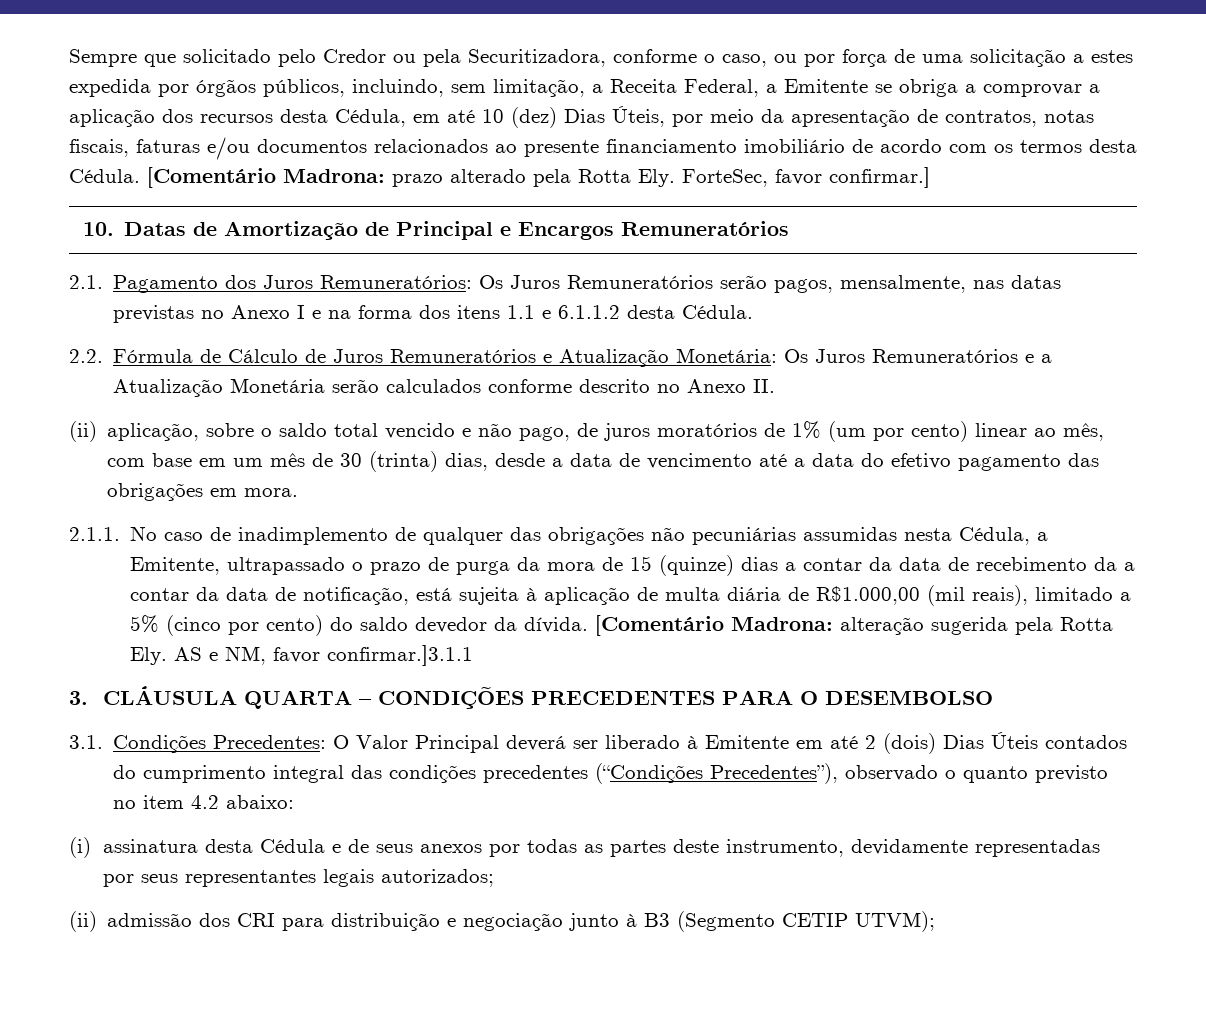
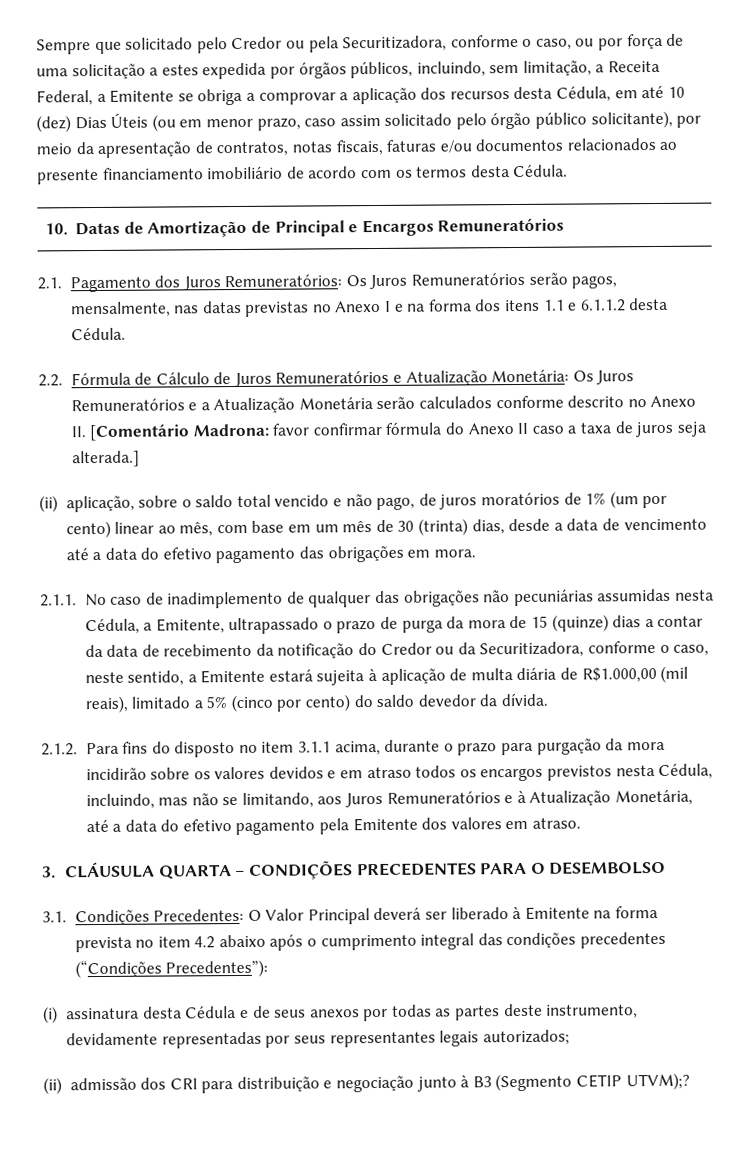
[612,106,665,127] Úteis, -> [110,110,673,132] Úteis (ou em menor prazo, caso assim solicitado pelo órgão público solicitante),
[147,167,930,188] [Comentário Madrona: prazo alterado pela Rotta Ely. ForteSec, favor confirmar.] -> (569, 171) none
(776, 386) none -> [89,421,707,442] [71,450,140,468] [Comentário Madrona: favor confirmar fórmula do Anexo II caso a taxa de juros seja alterada.]
[1124,562,1136,571] [130,587,453,605] a contar da data de notificação, está -> [277,641,710,659] [84,669,313,686] notificação do Credor ou da Securitizadora, conforme o caso, neste sentido, a Emitente estará
[595,615,1114,636] [130,645,474,666] [Comentário Madrona: alteração sugerida pela Rotta Ely. AS e NM, favor confirmar.]3.1.1 -> [41,738,665,758] [85,763,714,782] [85,789,693,810] [85,817,581,836] // 2.1.2. Para fins do disposto no item 3.1.1 acima, durante o prazo para purgação da mora incidirão sobre os valores devidos e em atraso todos os encargos previstos nesta Cédula, incluindo, mas não se limitando, aos Juros Remuneratórios e à Atualização Monetária, até a data do efetivo pagamento pela Emitente dos valores em atraso.
[796,732,1128,754] [113,765,137,779] em até 2 (dois) Dias Úteis contados do -> [593,906,658,919] [74,934,318,953] na forma prevista no item 4.2 abaixo após o
[710,763,1109,784] [113,795,295,809] Precedentes”), observado o quanto previsto no item 4.2 abaixo: -> [165,959,269,978] Precedentes”):
[855,911,936,932] UTVM); -> [625,1072,690,1091] UTVM);?

